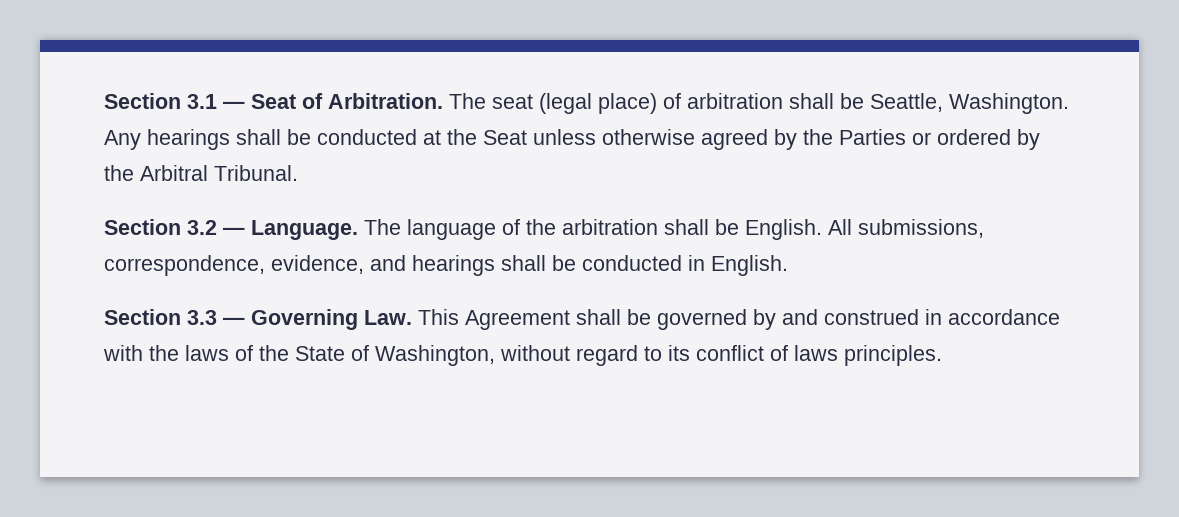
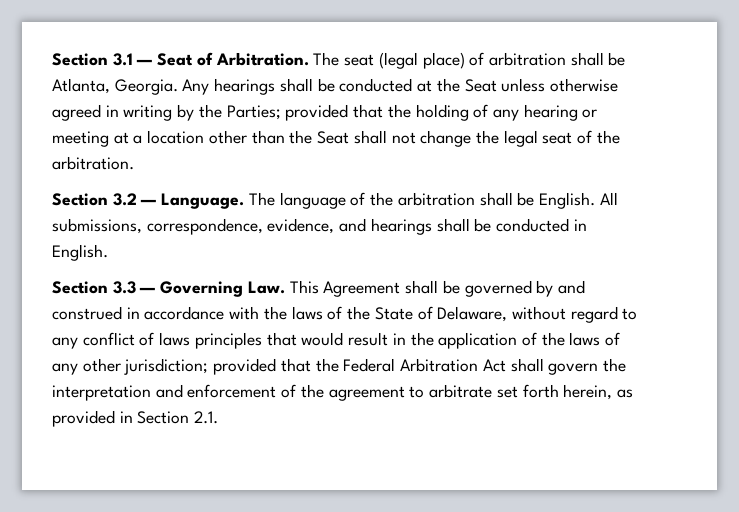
[870,93,1069,114] Seattle, Washington. -> [52,78,178,95] Atlanta, Georgia.
[774,129,1040,150] [104,165,298,181] by the Parties or ordered by the Arbitral Tribunal. -> [105,104,598,121] [52,130,620,147] [52,156,134,170] in writing by the Parties; provided that the holding of any hearing or meeting at a location other than the Seat shall not change the legal seat of the arbitration.
[375,345,495,366] Washington, -> [437,306,508,322] Delaware,
[668,345,690,361] its -> [52,337,78,349] any
[844,345,942,366] principles. -> [194,332,621,349] [52,358,626,375] [52,384,633,401] [52,410,219,427] principles that would result in the application of the laws of any other jurisdiction; provided that the Federal Arbitration Act shall govern the interpretation and enforcement of the agreement to arbitrate set forth herein, as provided in Section 2.1.

